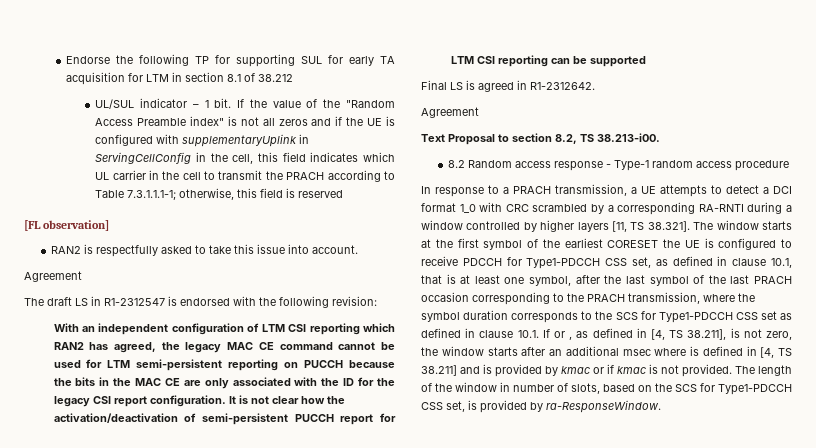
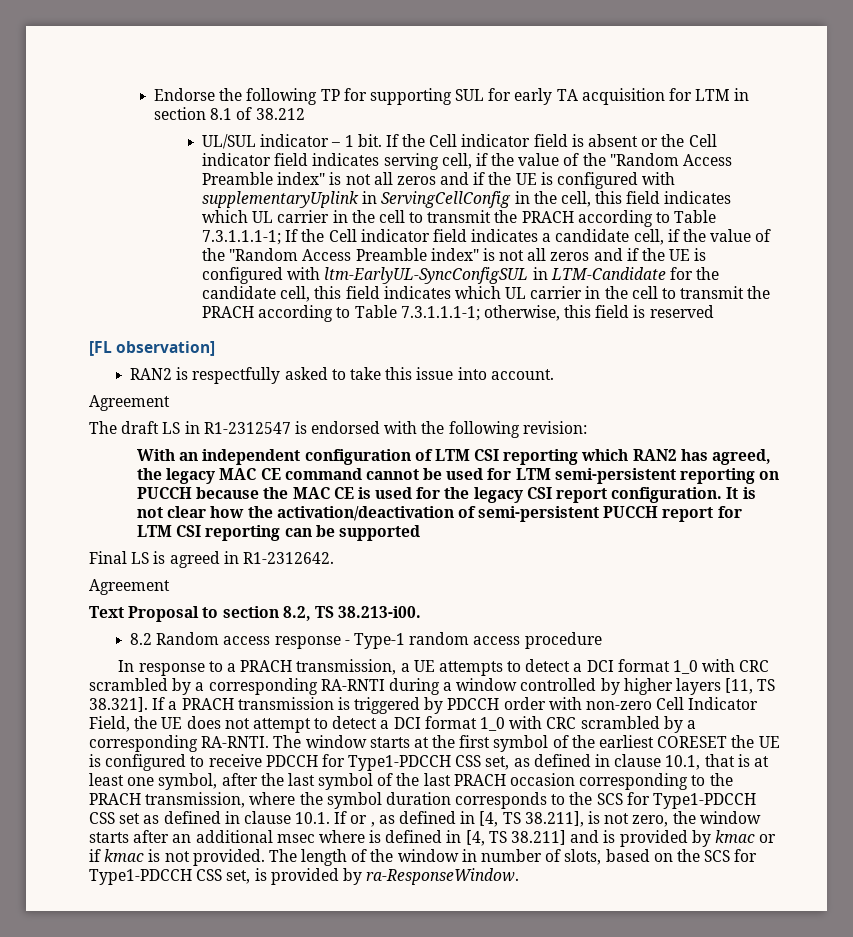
(267, 103) none -> [429,134,717,147] [201,153,515,170] Cell indicator field is absent or the Cell indicator field indicates serving cell, if the
(177, 195) none -> [285,229,772,245] [201,248,707,261] [201,267,720,284] [201,286,771,302] [201,305,480,322] If the Cell indicator field indicates a candidate cell, if the value of the "Random Access Preamble index" is not all zeros and if the UE is configured with ltm-EarlyUL-SyncConfigSUL in LTM-Candidate for the candidate cell, this field indicates which UL carrier in the cell to transmit the PRACH according to Table 7.3.1.1.1-1;
[75,377,355,389] bits in the MAC CE are only associated with the ID -> [292,487,413,499] MAC CE is used
(690, 226) none -> [152,697,759,714] [89,716,696,733] [89,735,270,752] If a PRACH transmission is triggered by PDCCH order with non-zero Cell Indicator Field, the UE does not attempt to detect a DCI format 1_0 with CRC scrambled by a corresponding RA-RNTI.

